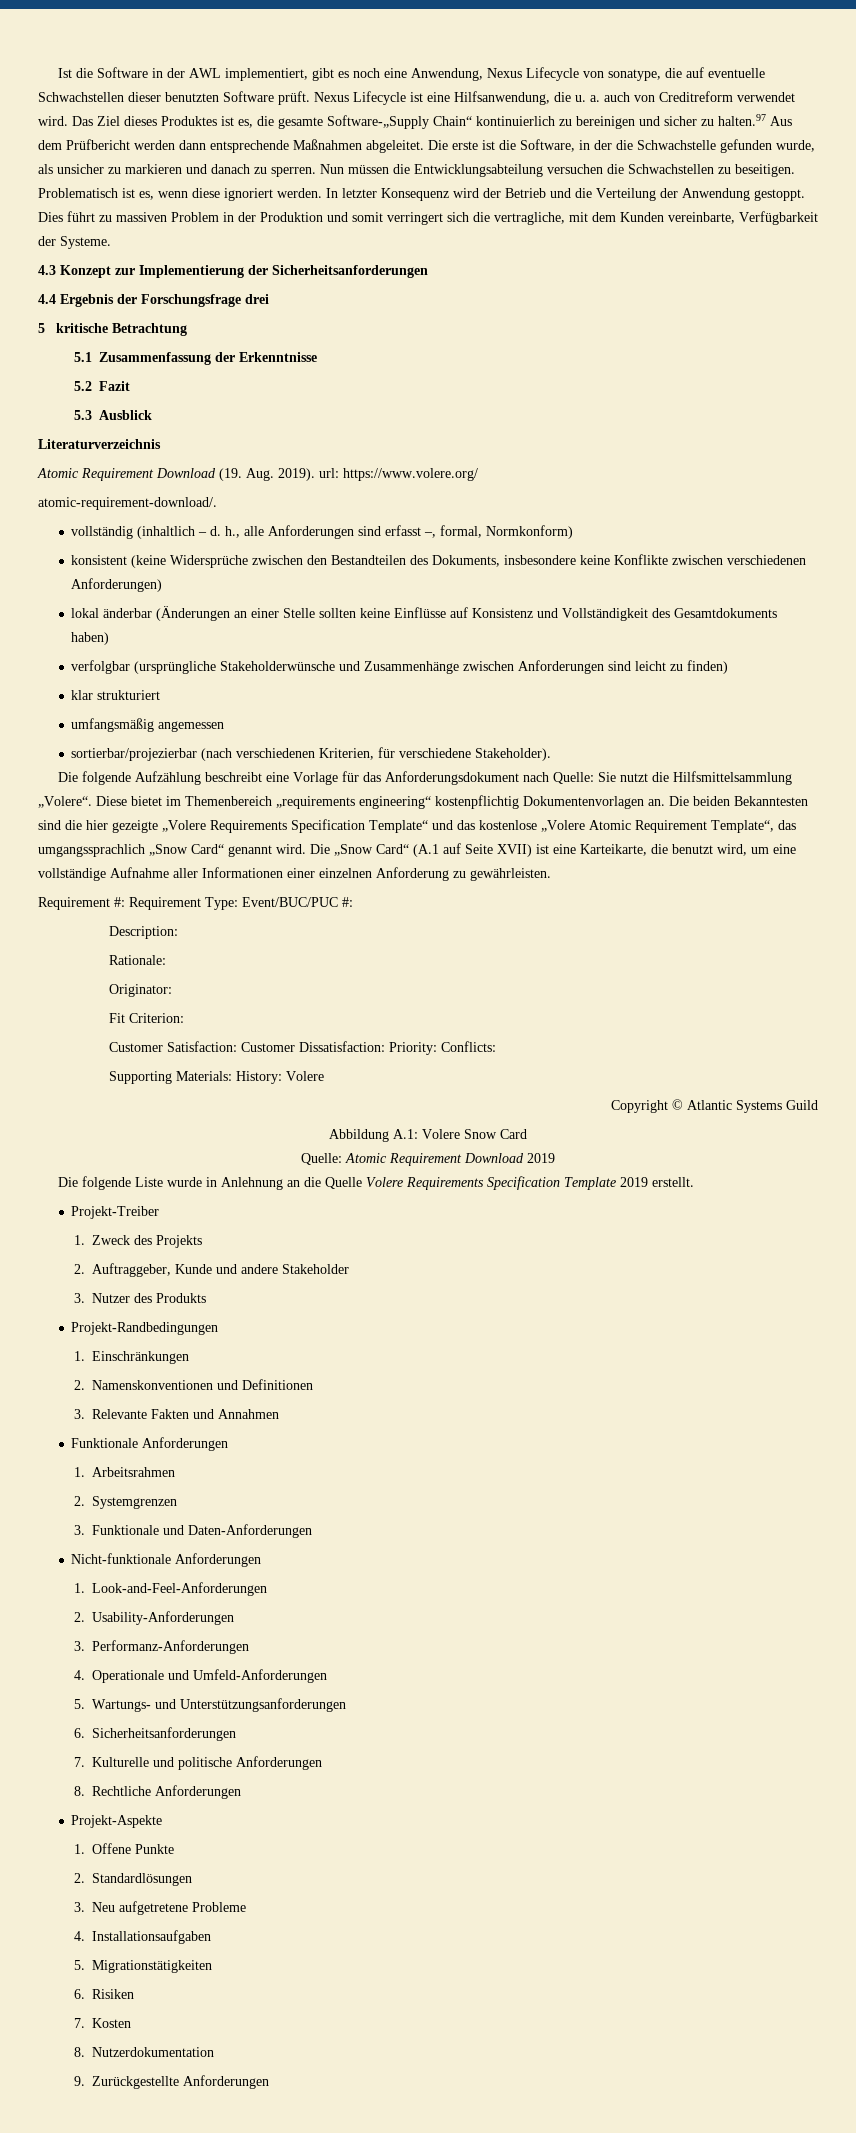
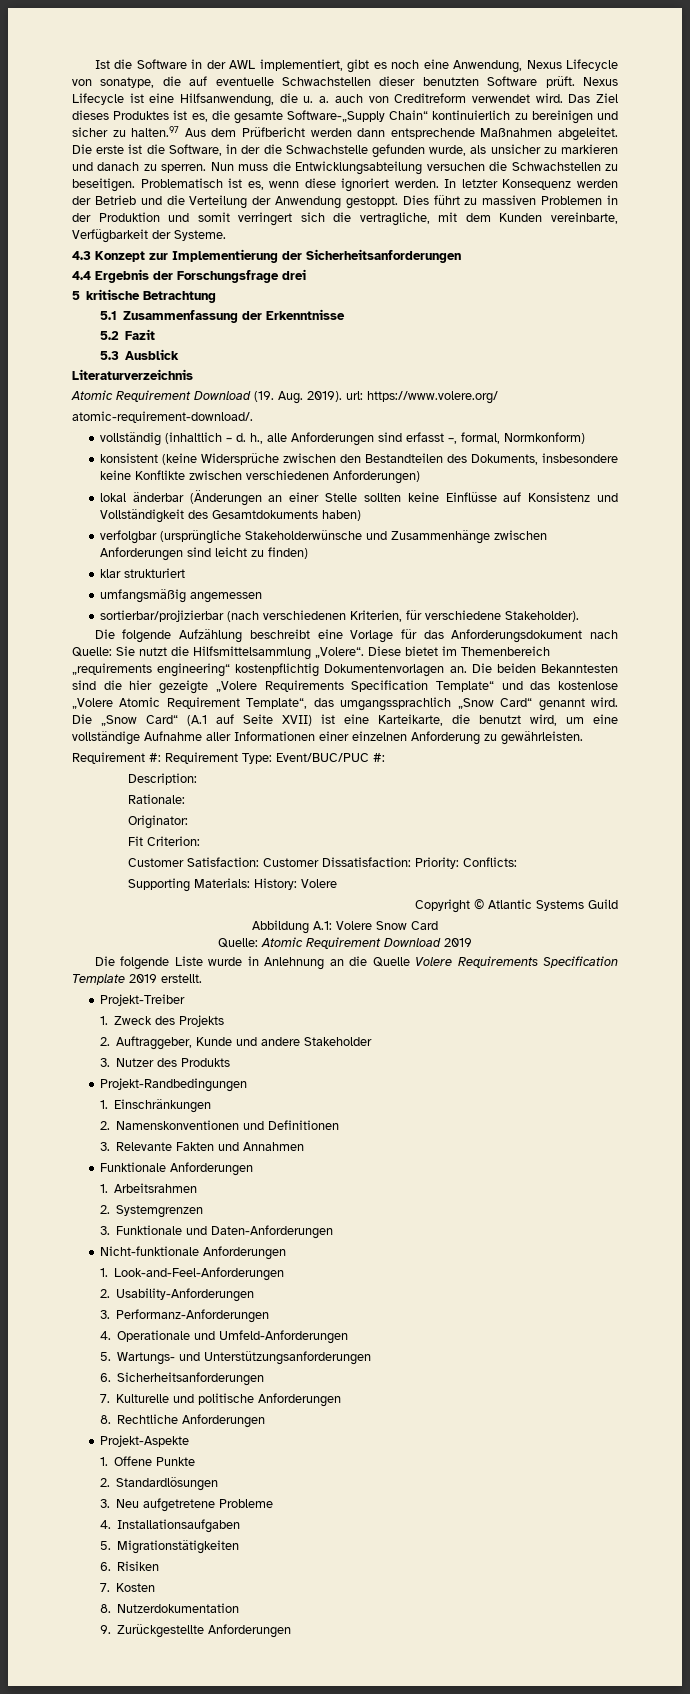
[348,165,389,174] müssen -> [238,164,269,171] muss
[453,188,479,198] wird -> [577,179,618,188] werden
[171,212,219,222] Problem -> [541,196,603,205] Problemen
[71,748,198,761] sortierbar/projezierbar -> [99,610,224,622] sortierbar/projizierbar

